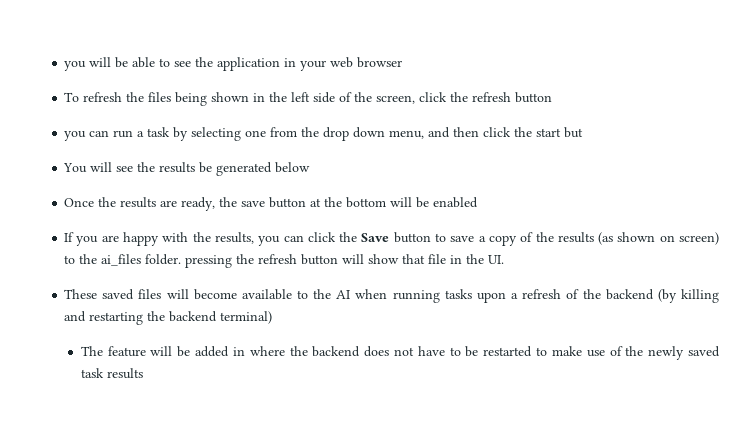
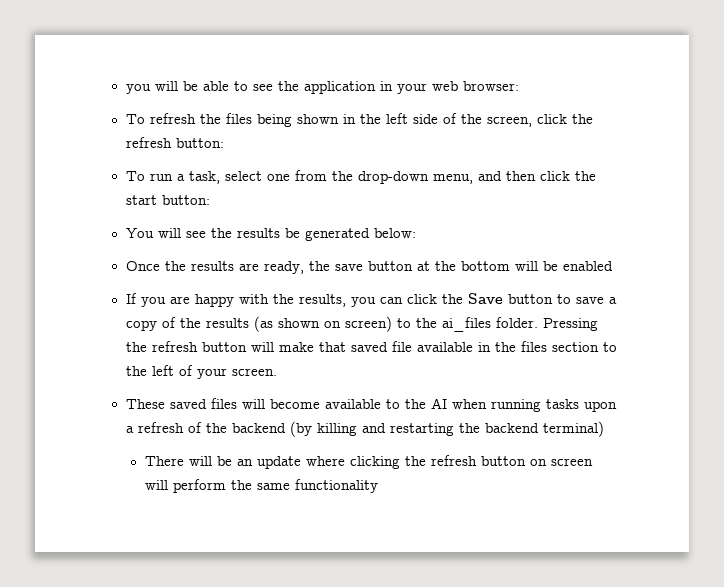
[357,57,403,68] browser -> [462,81,519,91] browser:
[515,92,553,103] [64,127,242,141] button // you can run a task by selecting -> [175,138,224,148] [125,171,262,184] button: // To run a task, select
[323,127,386,141] drop down -> [357,171,429,184] drop-down
[564,127,584,138] but -> [161,195,210,205] button:
[275,162,311,173] below -> [373,228,416,238] below:
[185,255,233,268] pressing -> [542,318,598,331] Pressing
[368,254,505,264] show that file in the UI. -> [278,341,617,352] [125,365,277,379] make that saved file available in the files section to the left of your screen.
[80,346,720,360] [80,368,143,379] The feature will be added in where the backend does not have to be restarted to make use of the newly saved task results -> [144,455,593,469] [144,479,378,493] There will be an update where clicking the refresh button on screen will perform the same functionality

